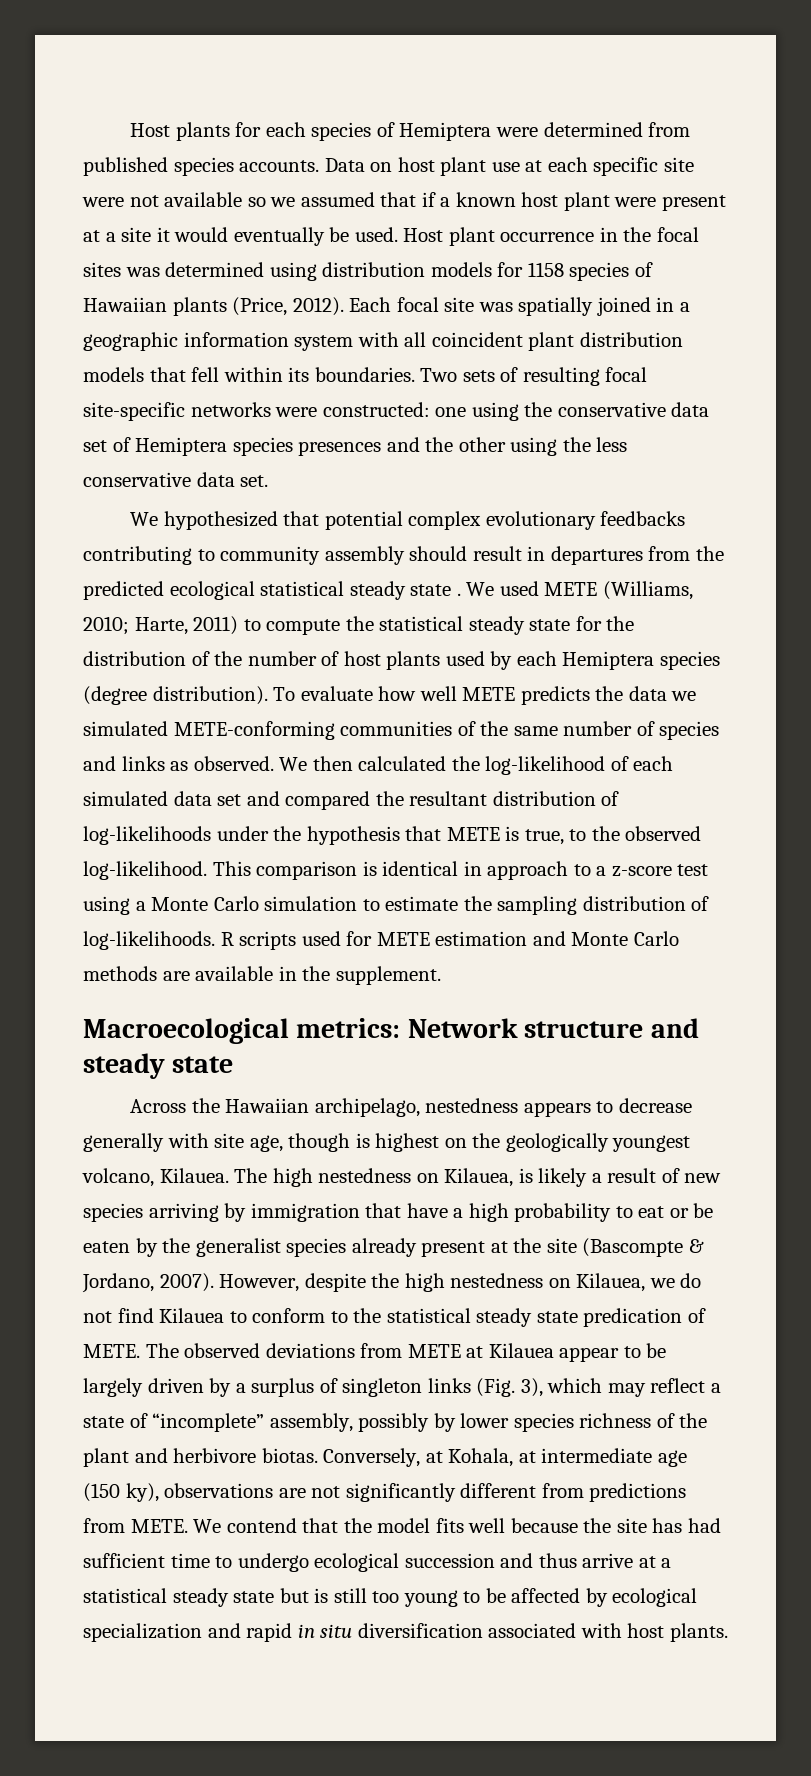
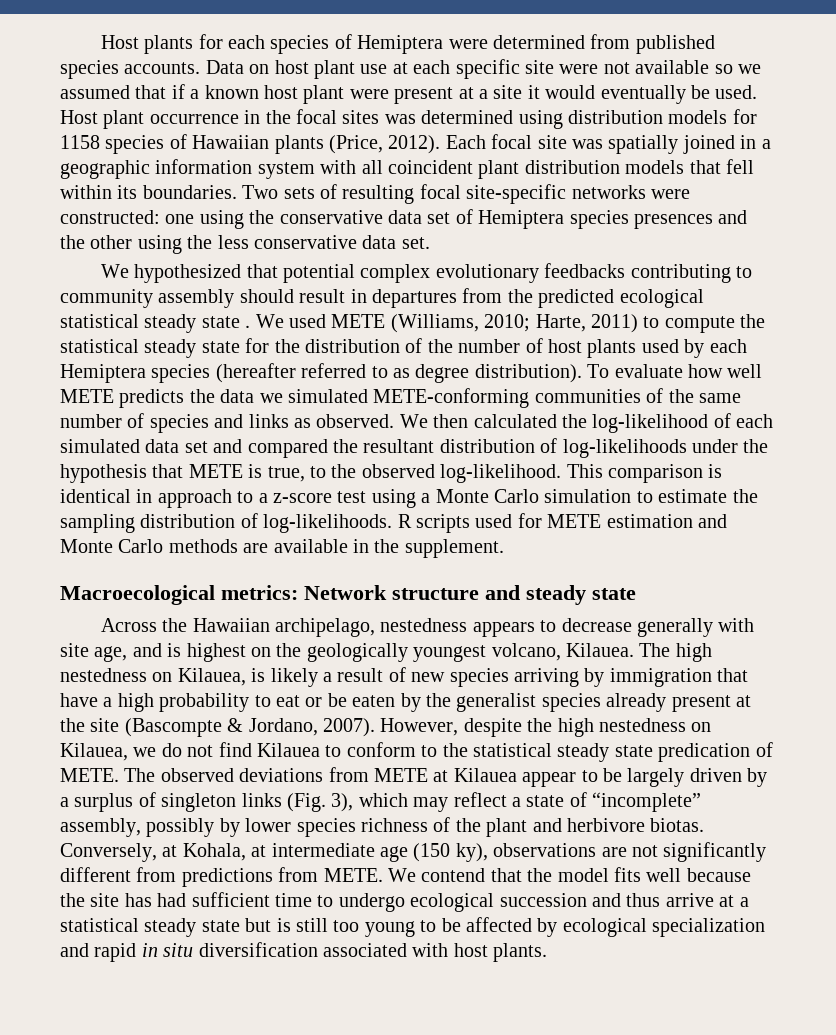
[83,686,147,705] (degree -> [215,363,470,383] (hereafter referred to as degree
[288,1133,351,1152] though -> [132,643,162,657] and

